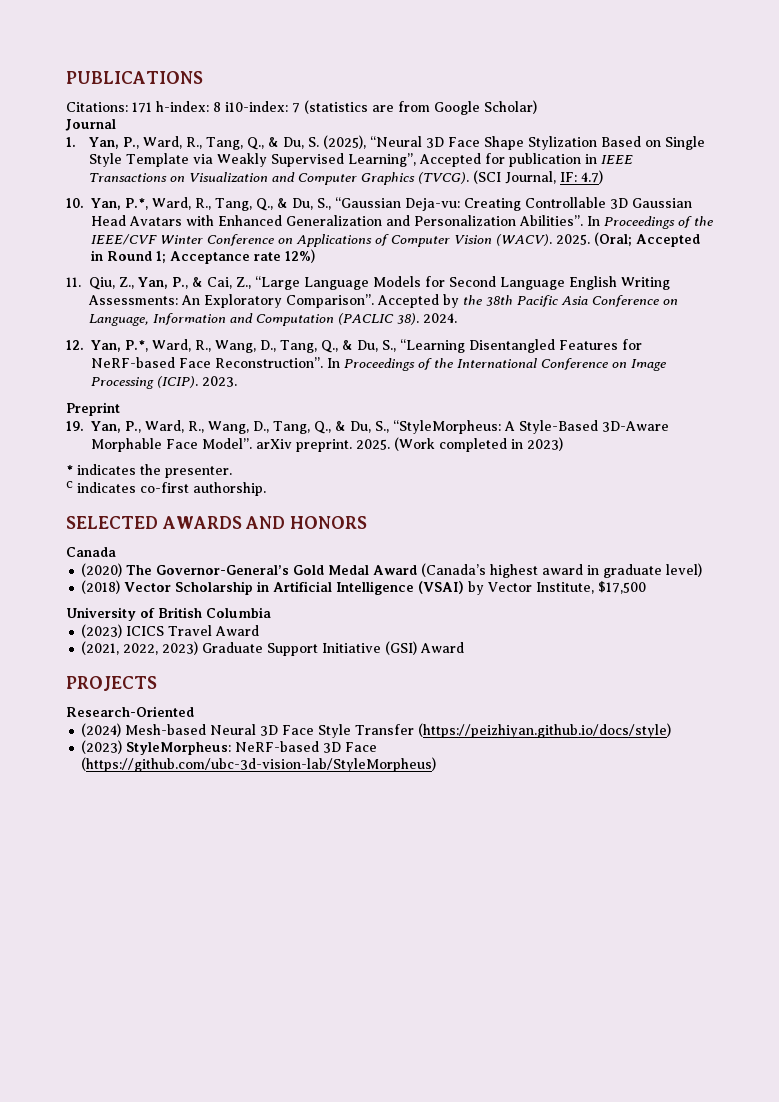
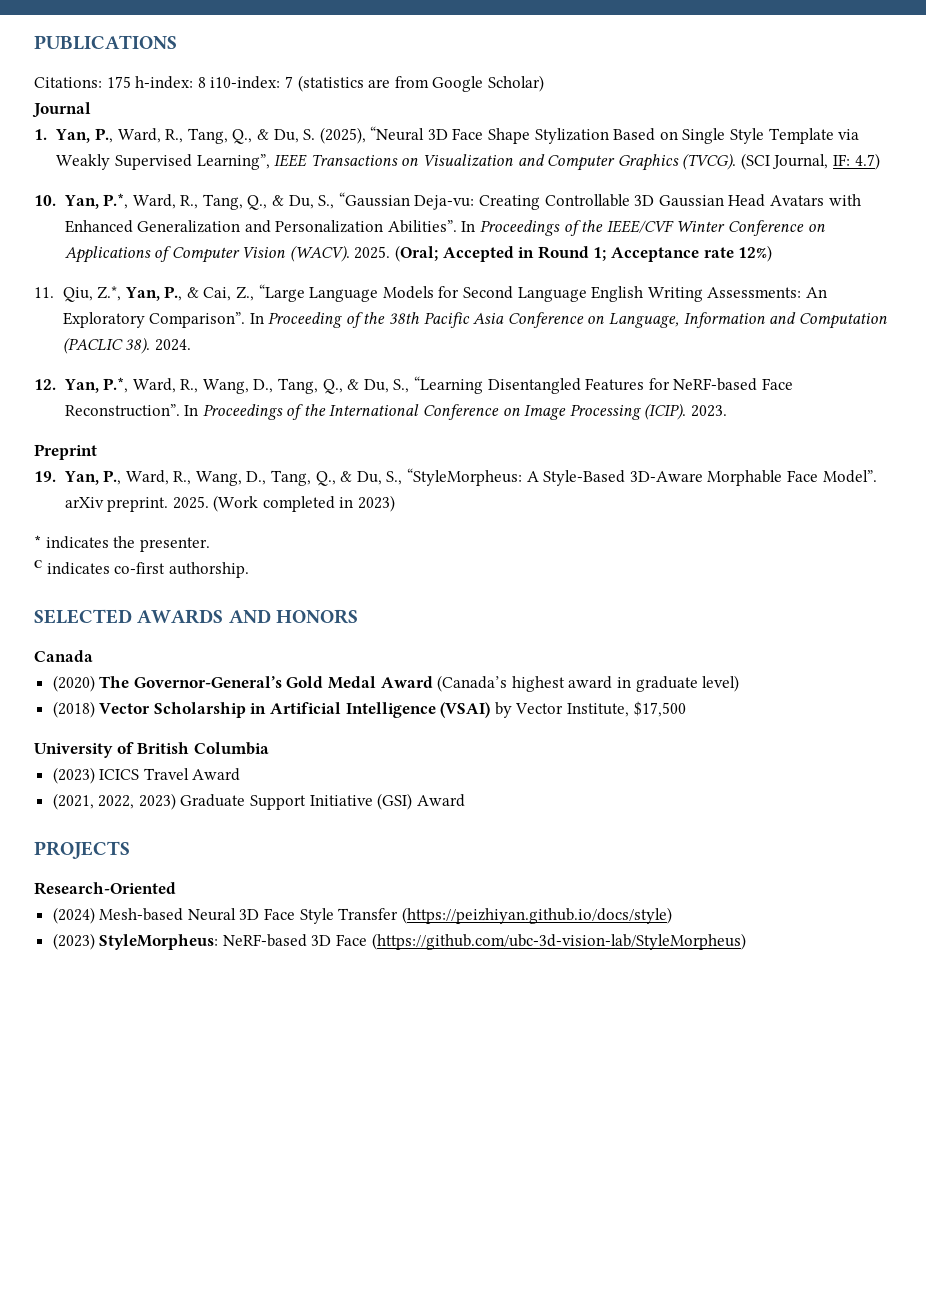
[132,102,152,113] 171 -> [106,76,131,88] 175
[419,153,598,167] Accepted for publication in -> (270, 162) none
[119,277,135,289] Z., -> [97,286,122,301] Z.*,
[377,294,460,308] Accepted by -> [249,312,363,328] In Proceeding of

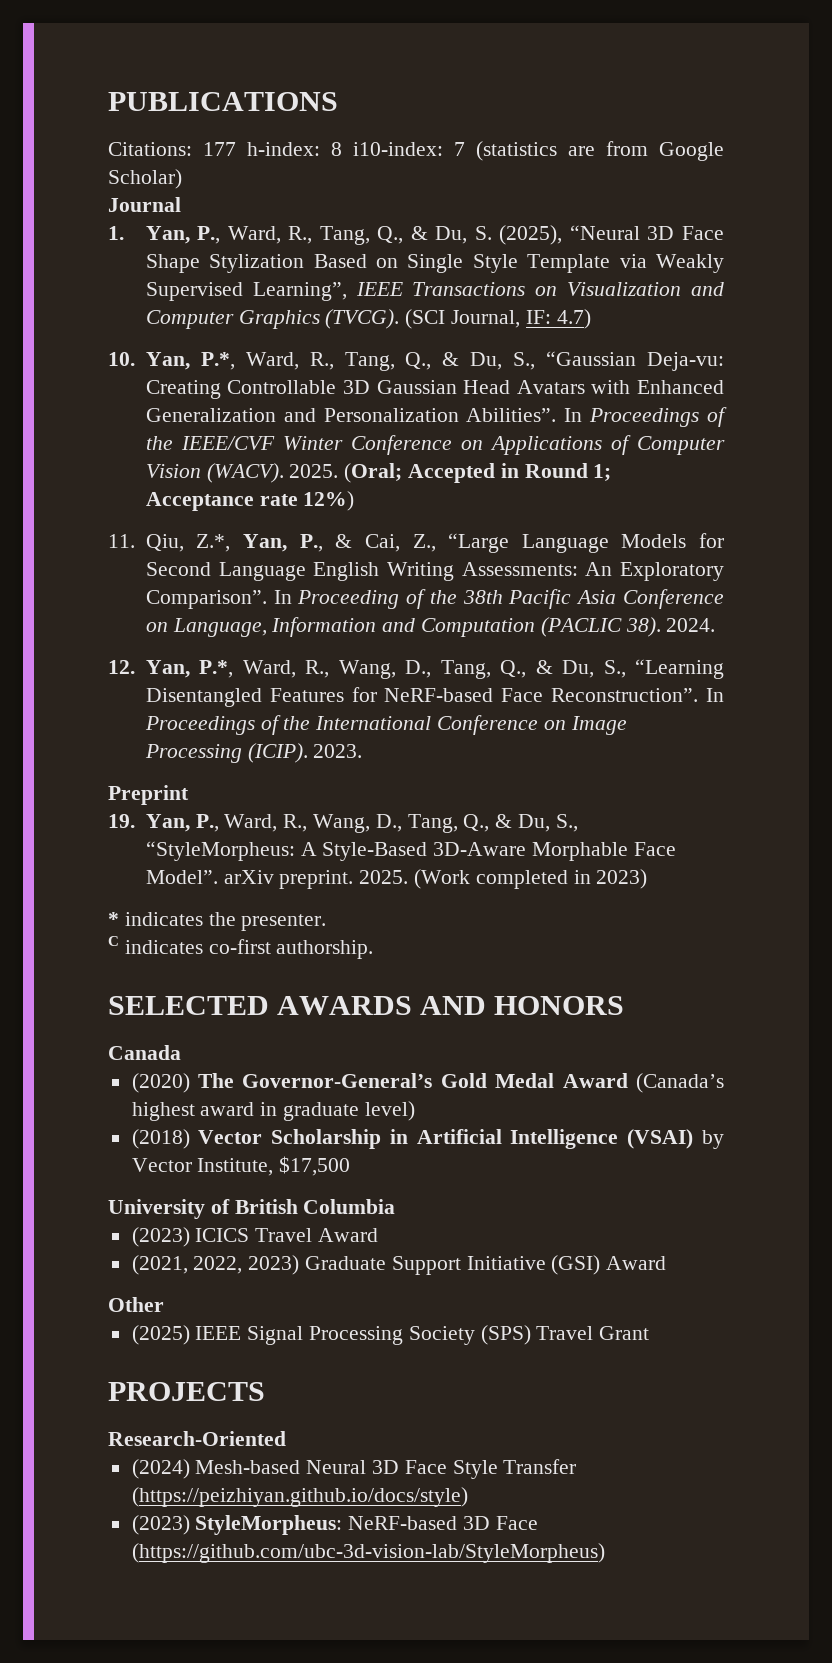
[106,76,131,88] 175 -> [203,142,236,156] 177
(465, 800) none -> [108,1297,164,1312] [131,1325,650,1345] // Other // (2025) IEEE Signal Processing Society (SPS) Travel Grant

